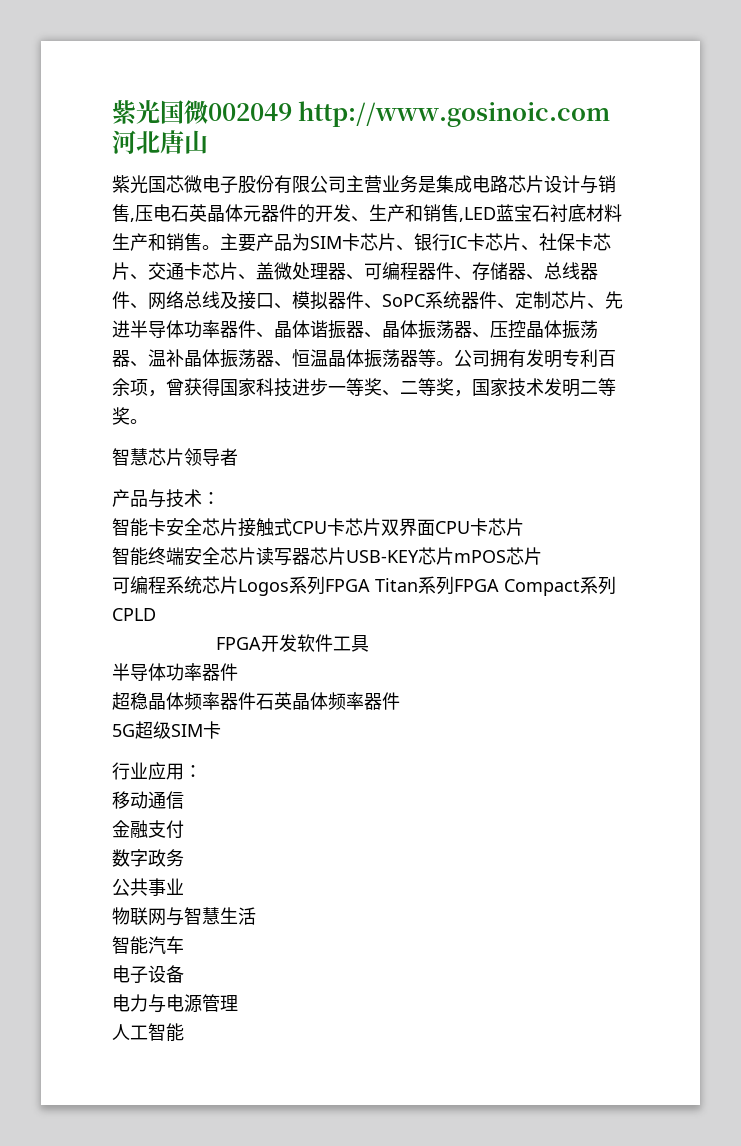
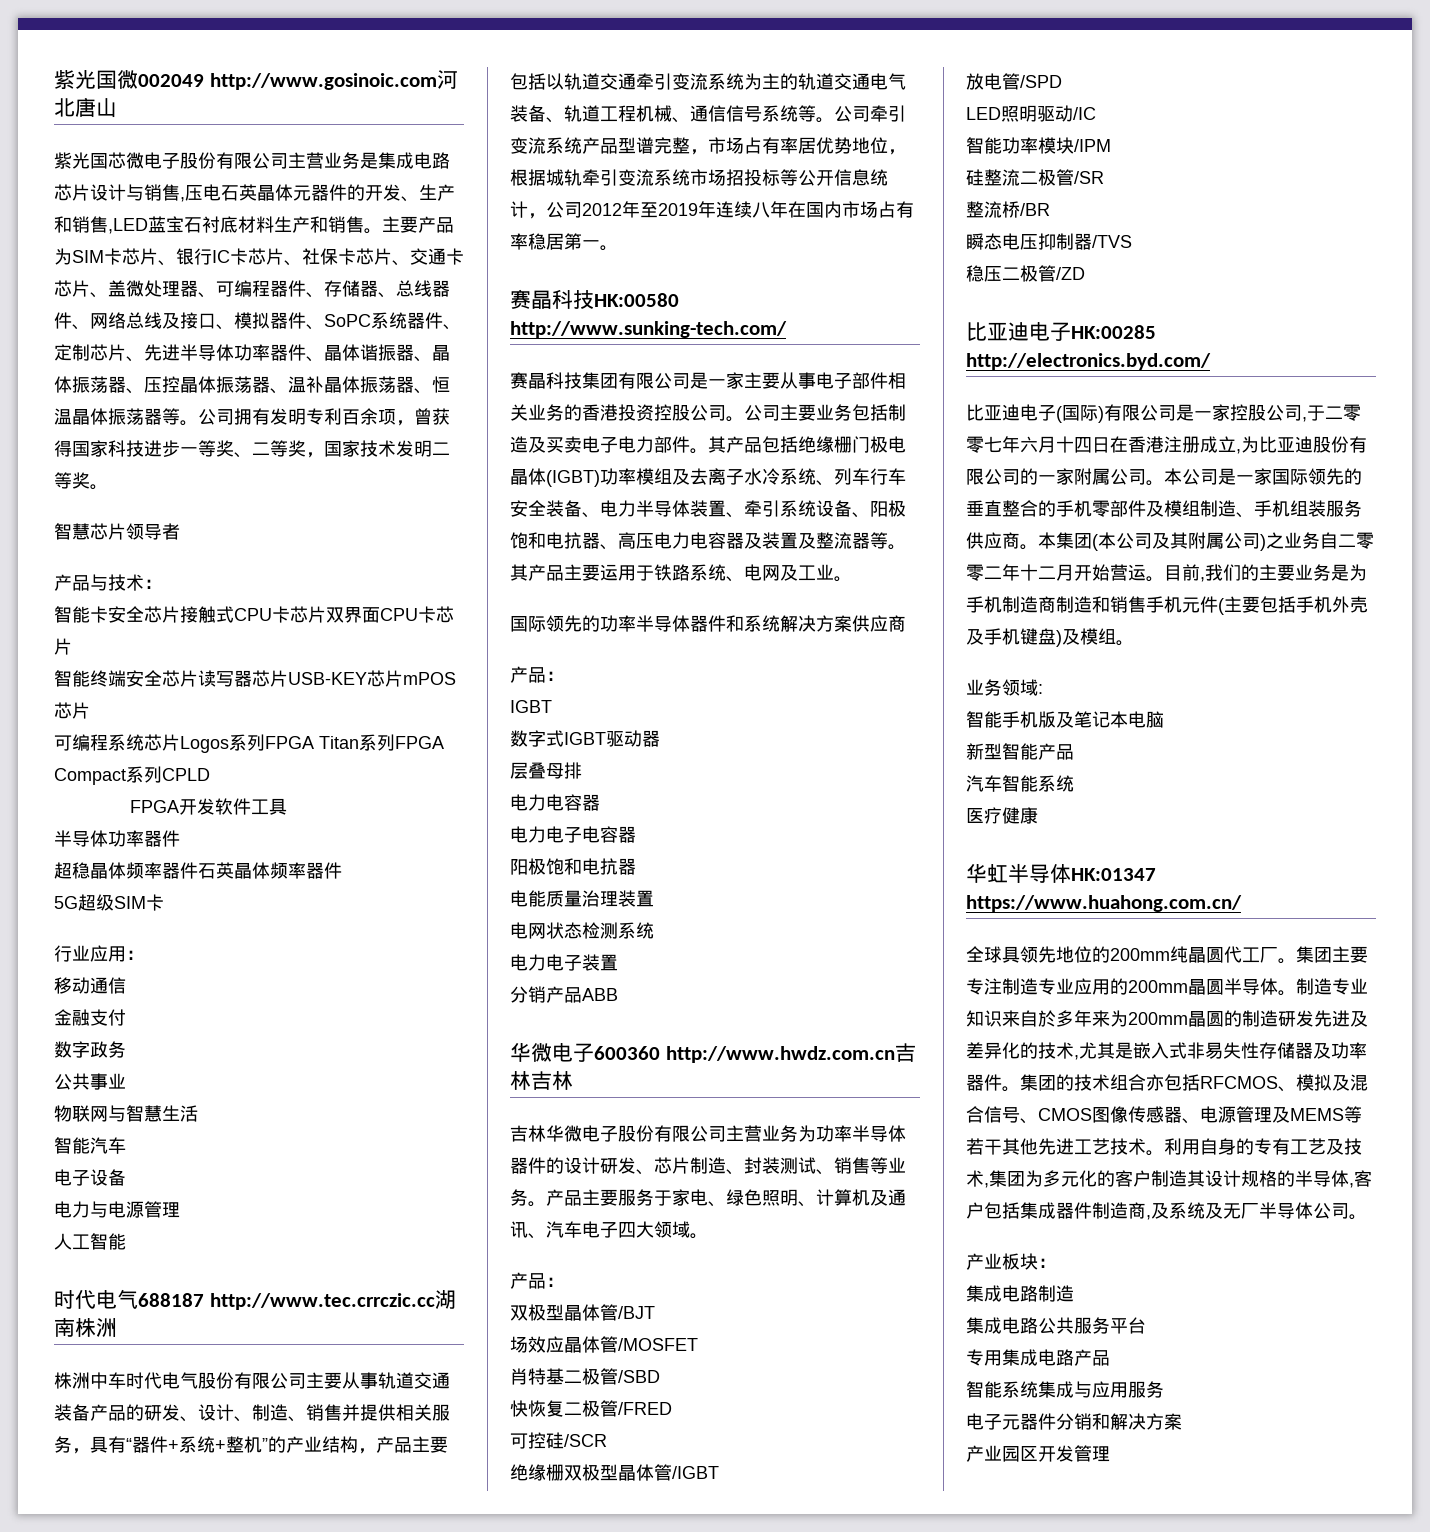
(184, 1032) none -> [54,1289,456,1310] [54,1318,117,1337] [54,1372,450,1389] [54,1404,450,1422] [54,1436,448,1454] [510,73,906,90] [510,105,906,123] [510,137,906,155] [510,169,888,186] [510,201,914,219] [510,233,618,251] [510,289,679,309] [510,321,787,338] [510,372,906,389] [510,404,906,422] [510,436,906,454] [510,468,906,487] [510,500,906,518] [510,532,906,550] [510,564,852,582] [510,615,906,632] [510,666,564,683] [510,700,552,713] [510,730,660,747] [510,762,582,779] [510,794,600,811] [510,826,636,843] [510,858,636,875] [510,890,654,907] [510,922,654,939] [510,954,618,971] [510,986,618,1003] [510,1042,916,1063] [510,1071,573,1090] [510,1125,906,1142] [510,1157,906,1175] [510,1189,906,1207] [510,1221,708,1239] [510,1272,564,1289] [510,1304,655,1321] [510,1336,698,1353] [510,1368,660,1385] [510,1400,672,1417] [510,1432,607,1449] [510,1464,719,1481] [966,73,1062,90] [966,105,1096,122] [966,137,1111,154] [966,169,1104,186] [966,201,1050,218] [966,233,1132,250] [966,265,1085,282] [966,322,1156,341] [966,353,1211,370] [966,404,1361,423] [966,436,1367,454] [966,468,1362,486] [966,500,1362,518] [966,532,1374,551] [966,564,1367,582] [966,596,1368,615] [966,628,1134,647] [966,679,1043,696] [966,711,1164,728] [966,743,1074,760] [966,775,1074,792] [966,807,1038,824] [966,863,1156,883] [966,895,1242,912] [966,946,1368,964] [966,978,1368,996] [966,1010,1368,1027] [966,1042,1367,1060] [966,1074,1368,1092] [966,1106,1362,1124] [966,1138,1362,1156] [966,1170,1372,1188] [966,1202,1367,1220] [966,1253,1056,1270] [966,1285,1074,1302] [966,1317,1146,1334] [966,1349,1110,1366] [966,1381,1164,1398] [966,1413,1182,1430] [966,1445,1110,1462] // 时代电气688187 http://www.tec.crrczic.cc湖南株洲 // 株洲中车时代电气股份有限公司主要从事轨道交通装备产品的研发、设计、制造、销售并提供相关服务，具有“器件+系统+整机”的产业结构，产品主要包括以轨道交通牵引变流系统为主的轨道交通电气装备、轨道工程机械、通信信号系统等。公司牵引变流系统产品型谱完整，市场占有率居优势地位，根据城轨牵引变流系统市场招投标等公开信息统计，公司2012年至2019年连续八年在国内市场占有率稳居第一。 // 赛晶科技HK:00580 http://www.sunking-tech.com/ // 赛晶科技集团有限公司是一家主要从事电子部件相关业务的香港投资控股公司。公司主要业务包括制造及买卖电子电力部件。其产品包括绝缘栅门极电晶体(IGBT)功率模组及去离子水冷系统、列车行车安全装备、电力半导体装置、牵引系统设备、阳极饱和电抗器、高压电力电容器及装置及整流器等。其产品主要运用于铁路系统、电网及工业。 // 国际领先的功率半导体器件和系统解决方案供应商 // 产品： // IGBT // 数字式IGBT驱动器 // 层叠母排 // 电力电容器 // 电力电子电容器 // 阳极饱和电抗器 // 电能质量治理装置 // 电网状态检测系统 // 电力电子装置 // 分销产品ABB // 华微电子600360 http://www.hwdz.com.cn吉林吉林 // 吉林华微电子股份有限公司主营业务为功率半导体器件的设计研发、芯片制造、封装测试、销售等业务。产品主要服务于家电、绿色照明、计算机及通讯、汽车电子四大领域。 // 产品： // 双极型晶体管/BJT // 场效应晶体管/MOSFET // 肖特基二极管/SBD // 快恢复二极管/FRED // 可控硅/SCR // 绝缘栅双极型晶体管/IGBT // 放电管/SPD // LED照明驱动/IC // 智能功率模块/IPM // 硅整流二极管/SR // 整流桥/BR // 瞬态电压抑制器/TVS // 稳压二极管/ZD // 比亚迪电子HK:00285 http://electronics.byd.com/ // 比亚迪电子(国际)有限公司是一家控股公司,于二零零七年六月十四日在香港注册成立,为比亚迪股份有限公司的一家附属公司。本公司是一家国际领先的垂直整合的手机零部件及模组制造、手机组装服务供应商。本集团(本公司及其附属公司)之业务自二零零二年十二月开始营运。目前,我们的主要业务是为手机制造商制造和销售手机元件(主要包括手机外壳及手机键盘)及模组。 // 业务领域: // 智能手机版及笔记本电脑 // 新型智能产品 // 汽车智能系统 // 医疗健康 // 华虹半导体HK:01347 https://www.huahong.com.cn/ // 全球具领先地位的200mm纯晶圆代工厂。集团主要专注制造专业应用的200mm晶圆半导体。制造专业知识来自於多年来为200mm晶圆的制造研发先进及差异化的技术,尤其是嵌入式非易失性存储器及功率器件。集团的技术组合亦包括RFCMOS、模拟及混合信号、CMOS图像传感器、电源管理及MEMS等若干其他先进工艺技术。利用自身的专有工艺及技术,集团为多元化的客户制造其设计规格的半导体,客户包括集成器件制造商,及系统及无厂半导体公司。 // 产业板块： // 集成电路制造 // 集成电路公共服务平台 // 专用集成电路产品 // 智能系统集成与应用服务 // 电子元器件分销和解决方案 // 产业园区开发管理

